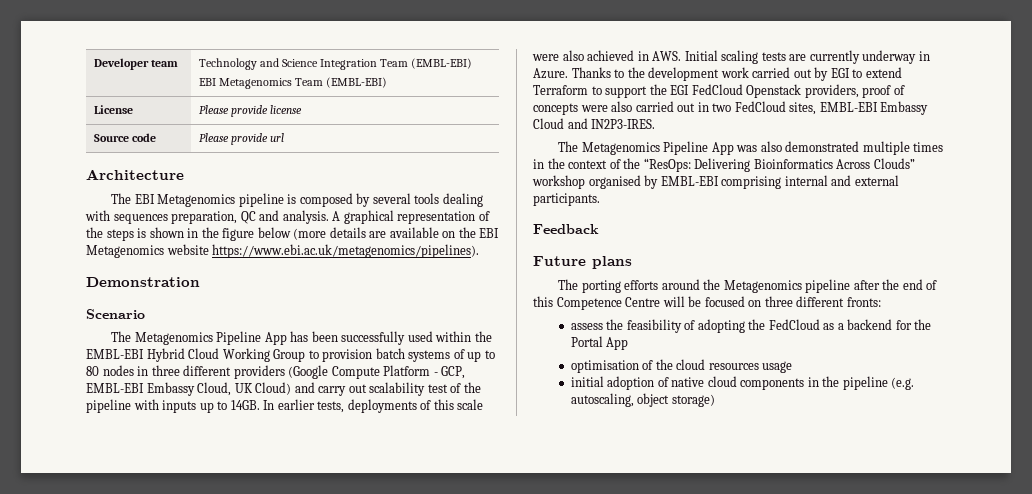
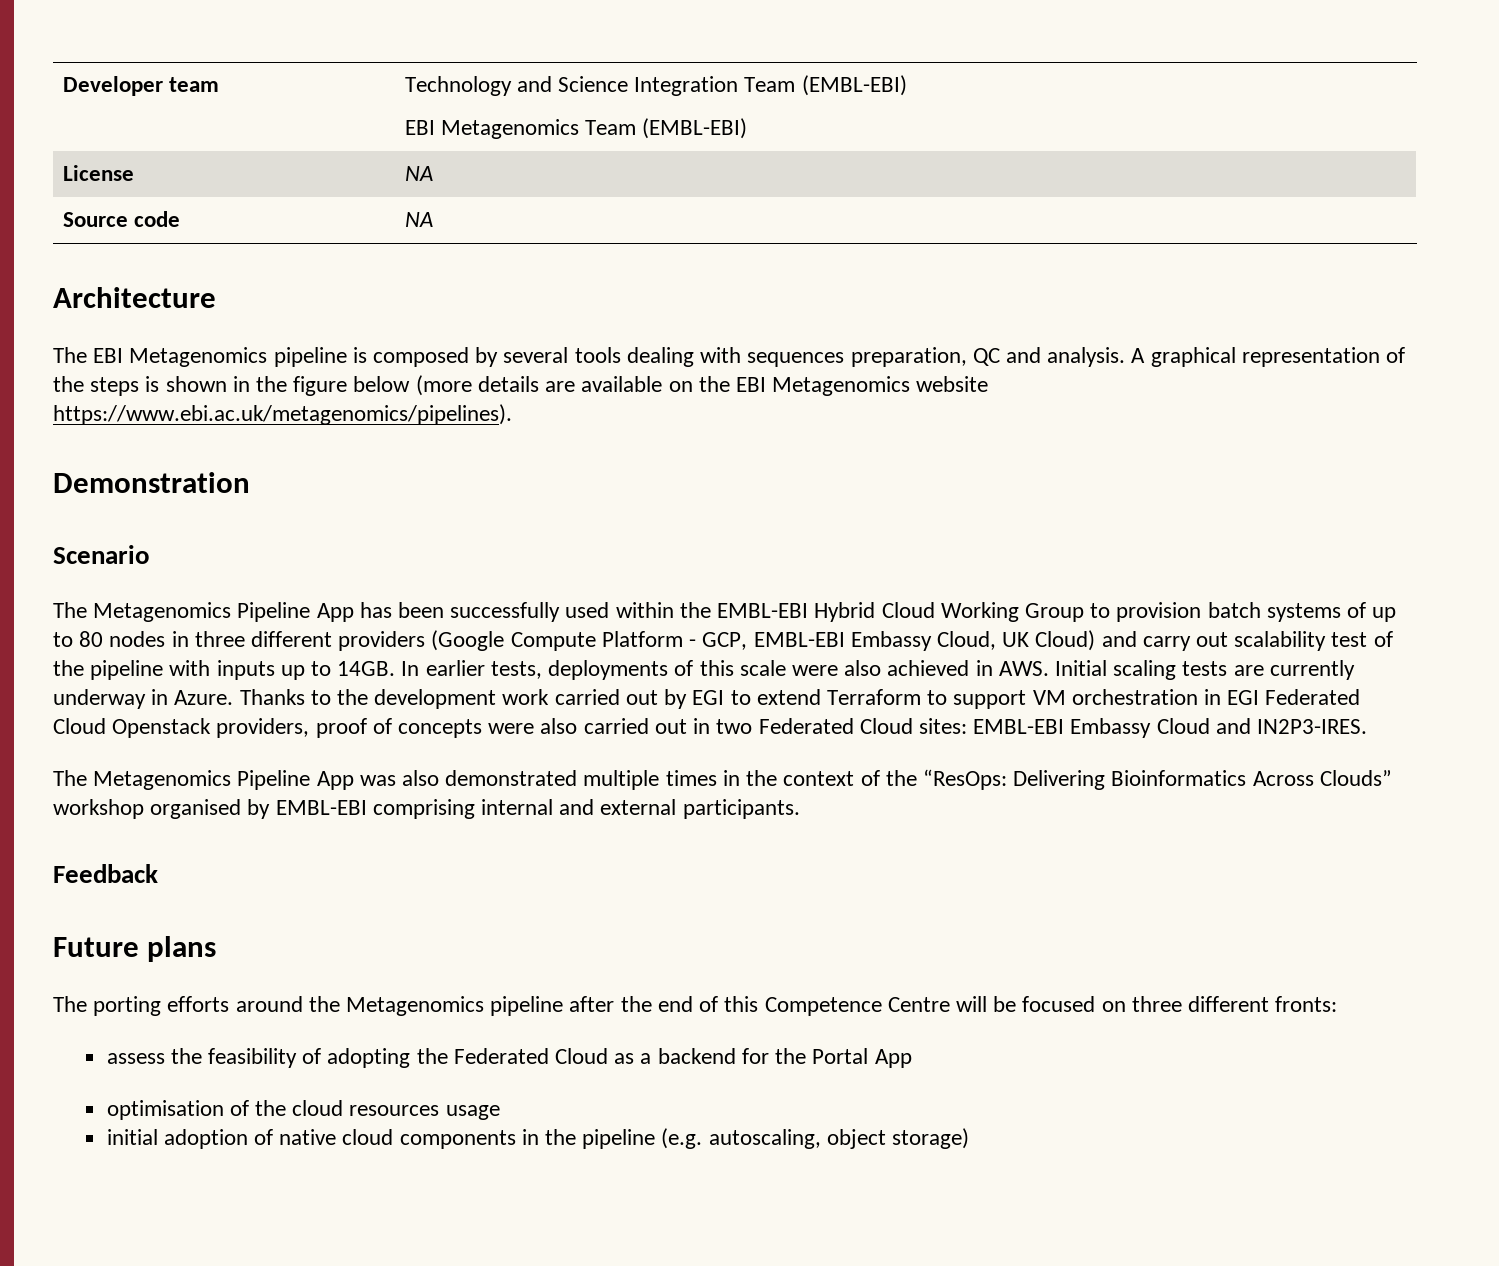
[198,105,302,117] Please provide license -> [404,166,433,181] NA
[198,133,284,145] Please provide url -> [404,212,433,227] NA
[649,84,743,95] the EGI FedCloud -> [1032,689,1361,705] [53,718,106,734] VM orchestration in EGI Federated Cloud
[734,101,817,115] FedCloud sites, -> [758,718,967,734] Federated Cloud sites:
[768,319,820,330] FedCloud -> [453,1048,609,1064] Federated Cloud

